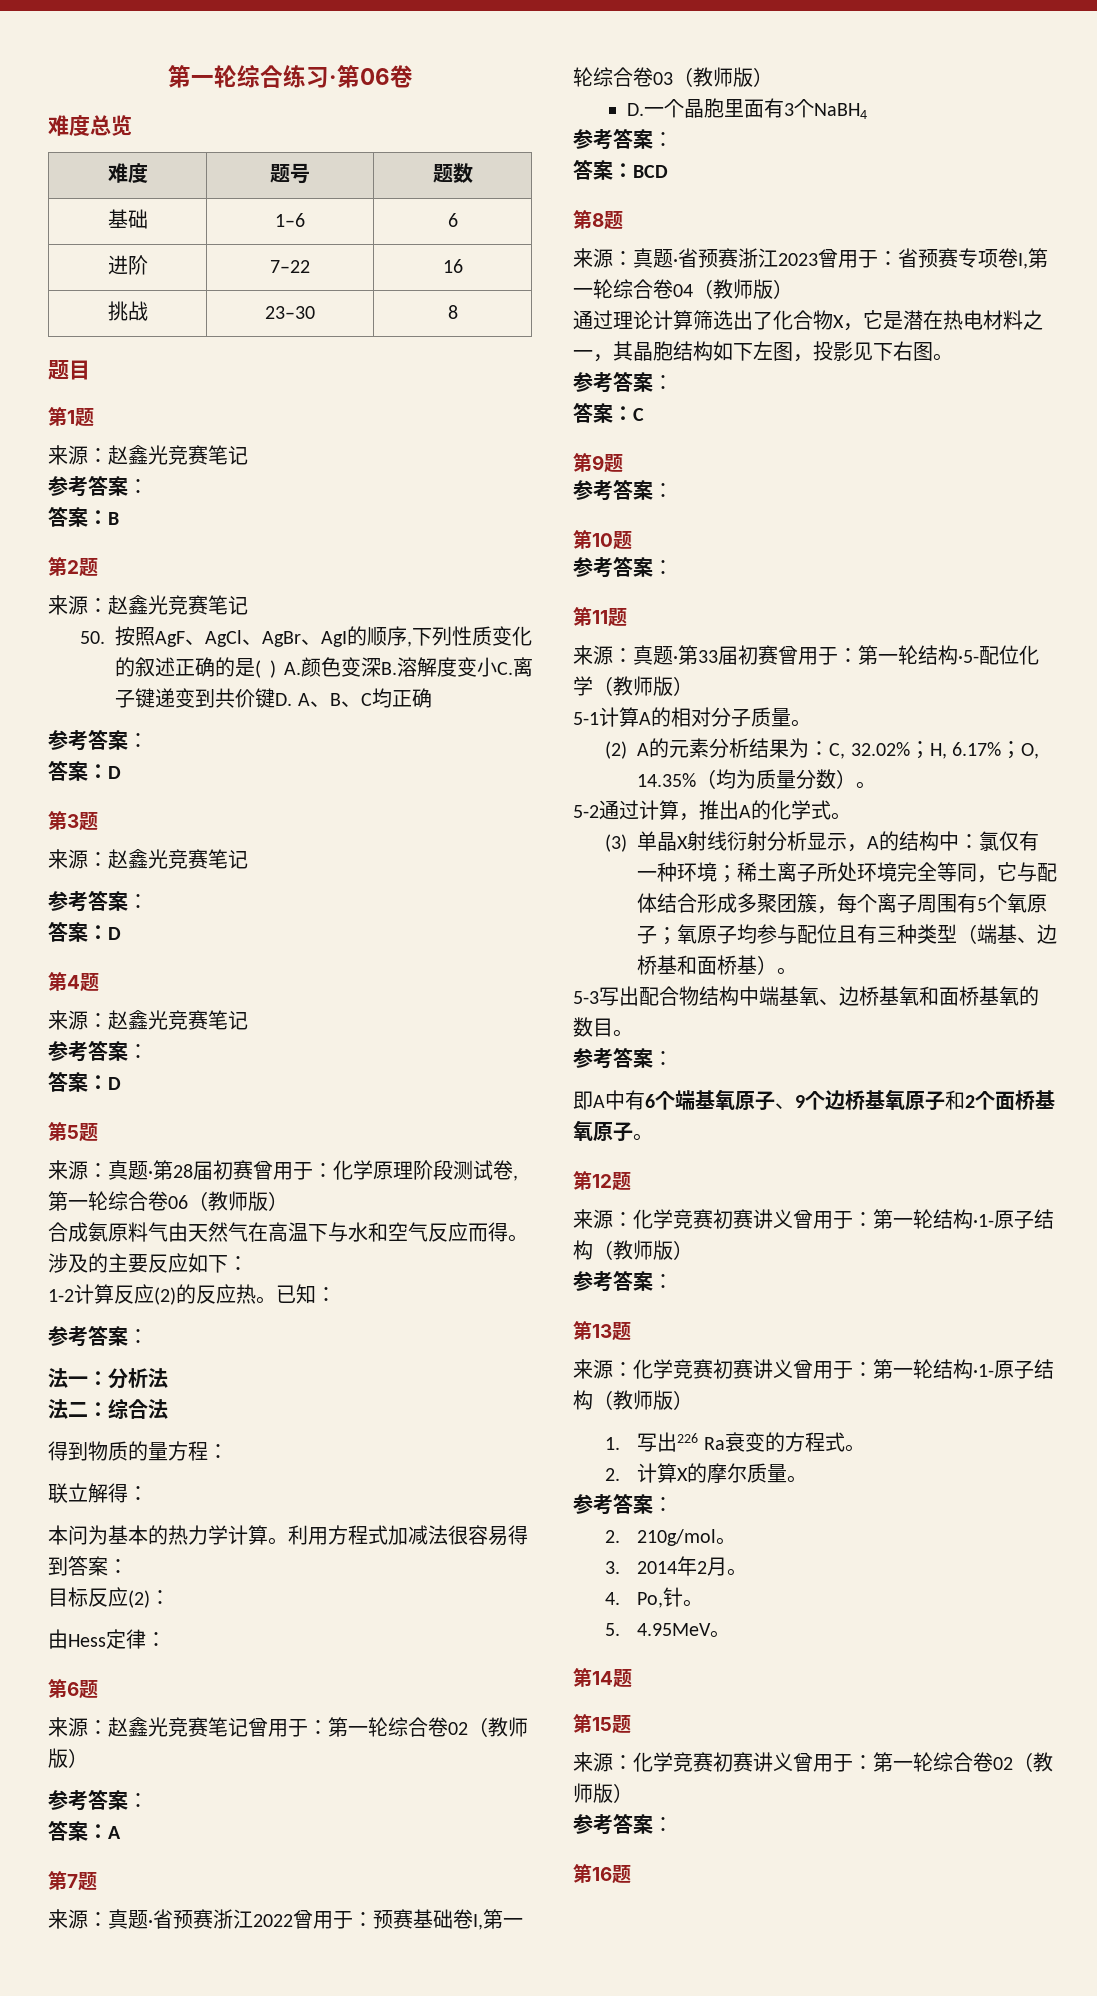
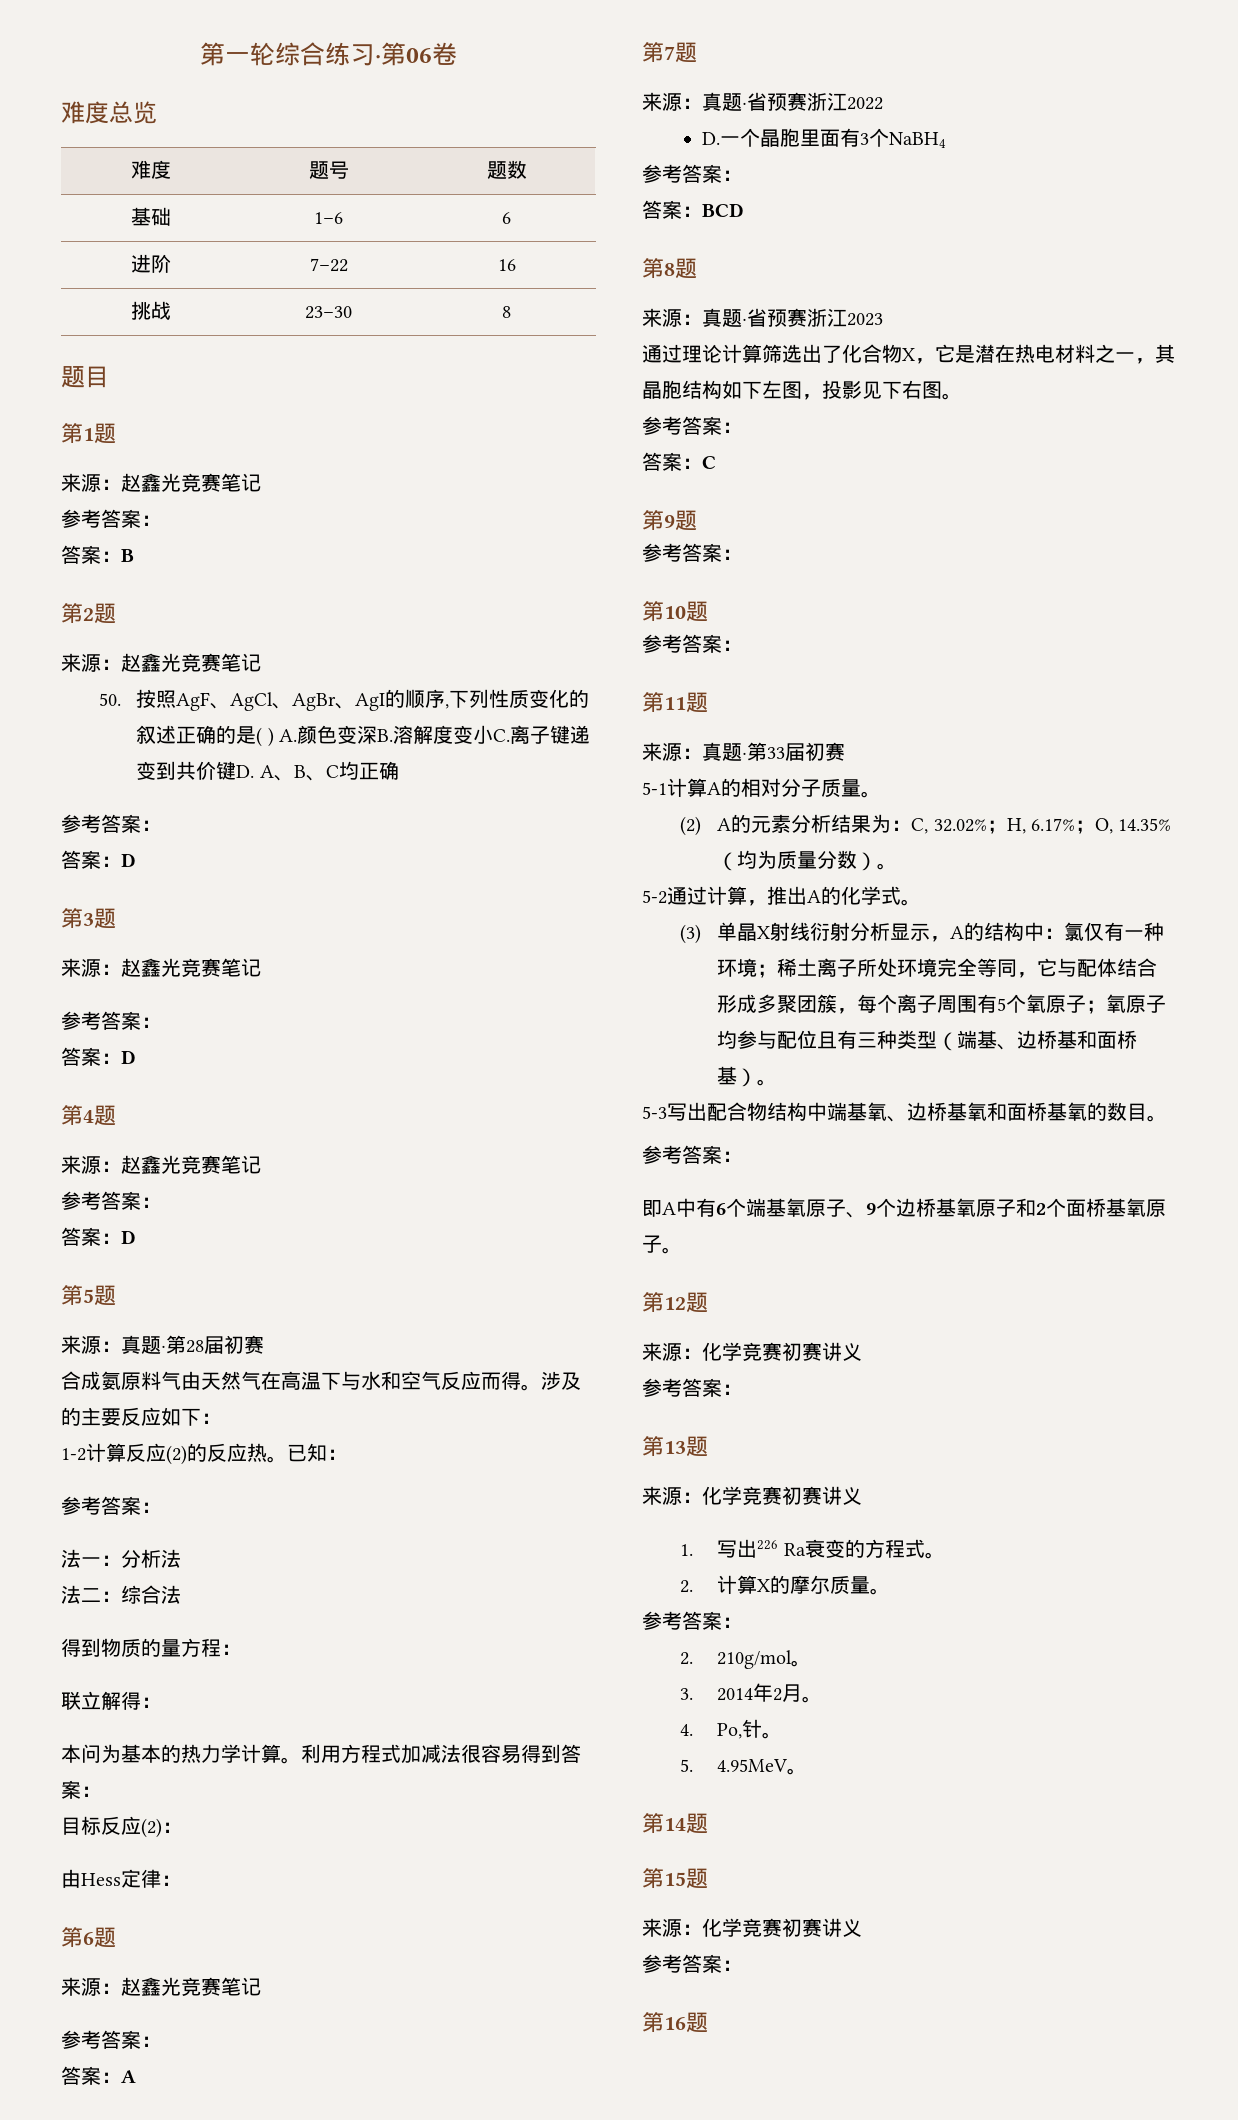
[253,1160,518,1181] [48,1191,288,1211] 曾用于：化学原理阶段测试卷,第一轮综合卷06（教师版） -> (264, 1344) none
[248,1717,528,1737] [48,1748,88,1768] 曾用于：第一轮综合卷02（教师版） -> (261, 1986) none
[293,1909,523,1930] [573,67,773,87] 曾用于：预赛基础卷I,第一轮综合卷03（教师版） -> (883, 103) none
[818,248,1048,269] [573,279,793,299] 曾用于：省预赛专项卷I,第一轮综合卷04（教师版） -> (883, 319) none
[778,645,1039,665] [573,676,693,696] 曾用于：第一轮结构·5-配位化学（教师版） -> (845, 751) none
[793,1209,1054,1229] [573,1240,693,1260] 曾用于：第一轮结构·1-原子结构（教师版） -> (862, 1352) none
[793,1359,1054,1379] [573,1390,693,1410] 曾用于：第一轮结构·1-原子结构（教师版） -> (862, 1496) none
[793,1752,1053,1772] [573,1783,633,1803] 曾用于：第一轮综合卷02（教师版） -> (862, 1928) none

